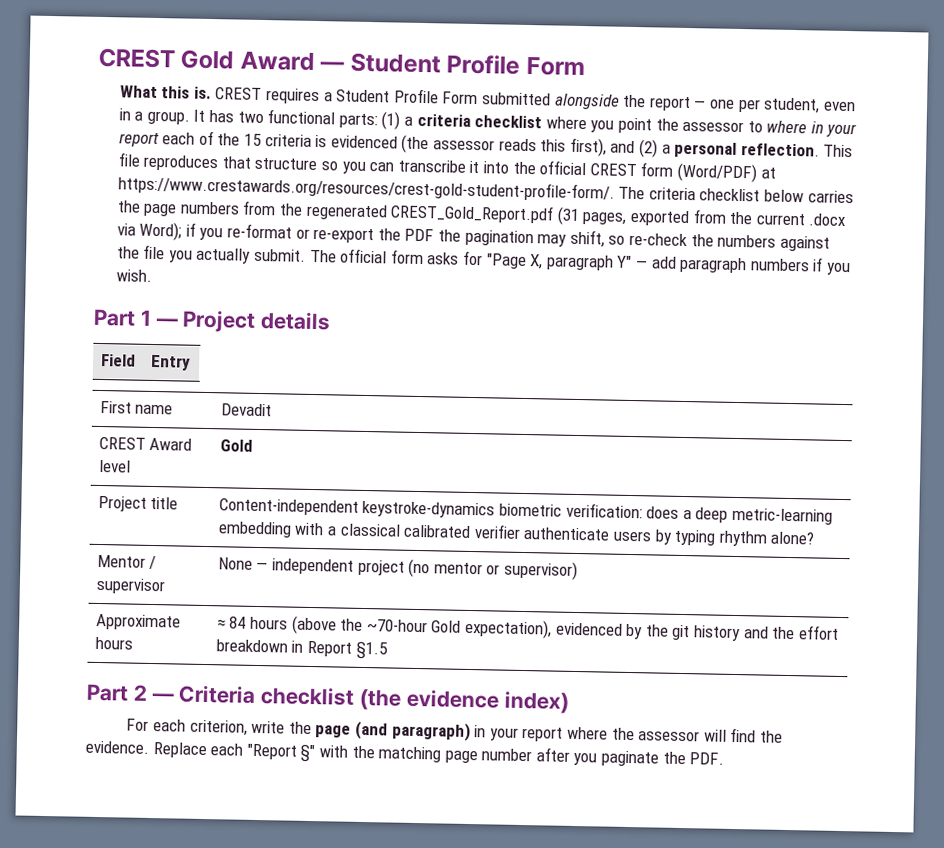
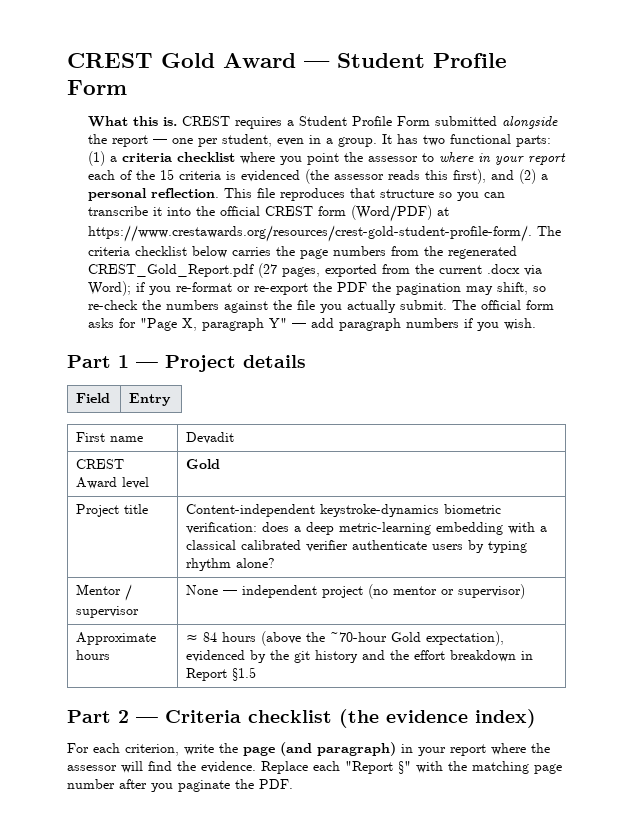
[556,206,580,225] (31 -> [258,263,278,278] (27

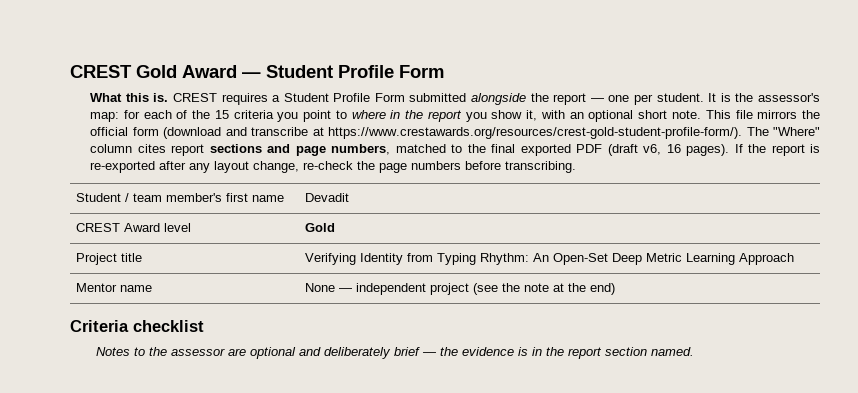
[222,134,552,147] [88,151,567,166] student, even in a group. It has two functional parts: (1) a criteria checklist where you point the assessor to where in your report -> [656,93,820,102] [90,110,140,122] student. It is the assessor's map: for
[226,169,549,184] [88,188,506,201] [88,205,450,222] [88,225,562,242] [88,246,518,259] [88,263,543,278] [88,281,547,296] [88,300,555,313] [88,318,537,331] [67,355,306,372] [76,393,111,403] [129,393,172,406] [76,432,106,442] is evidenced (the assessor reads this first), and (2) a personal reflection. This file reproduces that structure so you can transcribe it into the official CREST form (Word/PDF) at https://www.crestawards.org/resources/crest-gold-student-profile-form/. The criteria checklist below carries the page numbers from the regenerated CREST_Gold_Report.pdf (27 pages, exported from the current .docx via Word); if you re-format or re-export the PDF the pagination may shift, so re-check the numbers against the file you actually submit. The official form asks for "Page X, paragraph Y" — add paragraph numbers if you wish. // Part 1 — Project details // Field | Entry // First -> [277,110,821,122] [90,127,820,139] [90,144,820,156] [90,161,577,173] [76,193,249,202] you point to where in the report you show it, with an optional short note. This file mirrors the official form (download and transcribe at https://www.crestawards.org/resources/crest-gold-student-profile-form/). The "Where" column cites report sections and page numbers, matched to the final exported PDF (draft v6, 16 pages). If the report is re-exported after any layout change, re-check the page numbers before transcribing. // Student / team member's first
[186,504,502,517] [186,522,548,535] [186,540,528,553] [186,558,276,571] Content-independent keystroke-dynamics biometric verification: does a deep metric-learning embedding with a classical calibrated verifier authenticate users by typing rhythm alone? -> [305,253,795,265] Verifying Identity from Typing Rhythm: An Open-Set Deep Metric Learning Approach
[125,584,133,601] [76,606,140,618] / supervisor -> [120,285,153,292] name
[368,584,526,599] [76,632,157,645] [76,650,111,660] [186,631,505,646] [186,650,534,663] [186,667,257,681] [67,709,536,728] [67,742,550,756] [67,761,562,774] [67,779,293,792] (no mentor or supervisor) // Approximate hours | ≈ 84 hours (above the ~70-hour Gold expectation), evidenced by the git history and the effort breakdown in Report §1.5 // Part 2 — Criteria checklist (the evidence index) // For each criterion, write the page (and paragraph) in your report where the assessor will find the evidence. Replace each "Report §" with the matching page number after you paginate the PDF. -> [473,283,616,295] [70,320,204,332] [95,347,694,359] (see the note at the end) // Criteria checklist // Notes to the assessor are optional and deliberately brief — the evidence is in the report section named.

